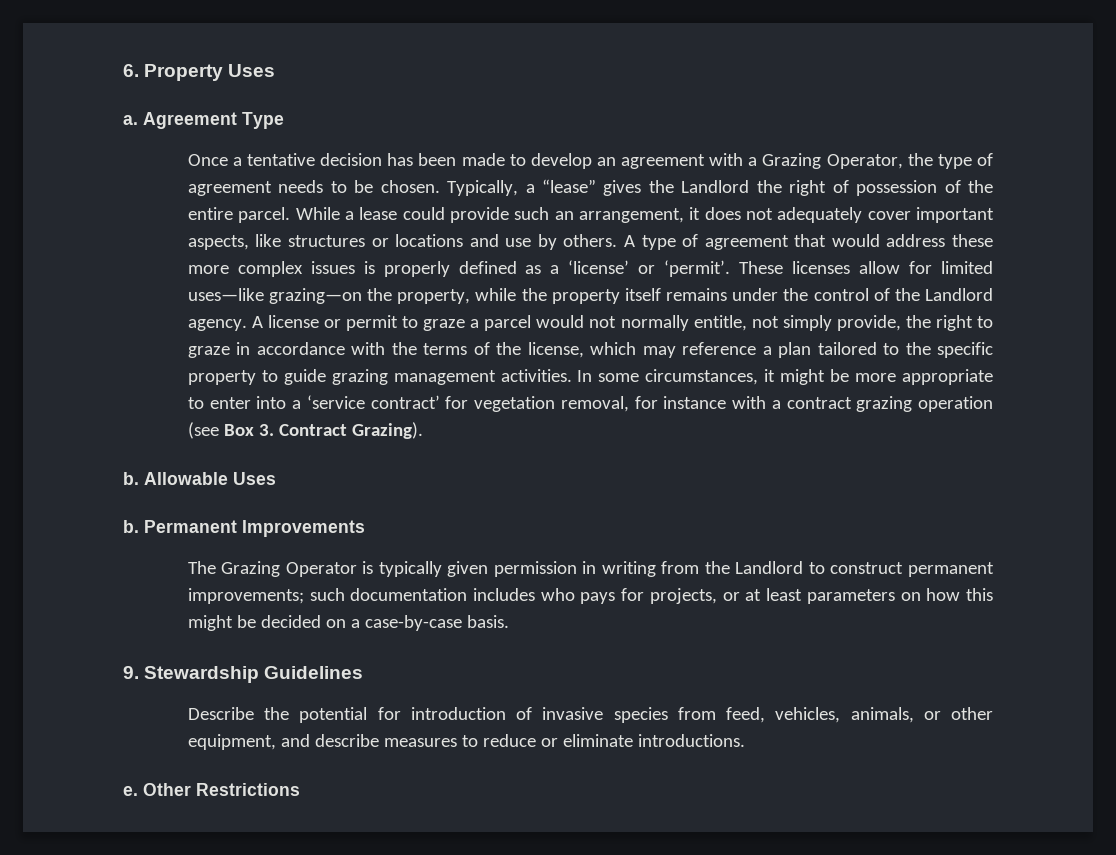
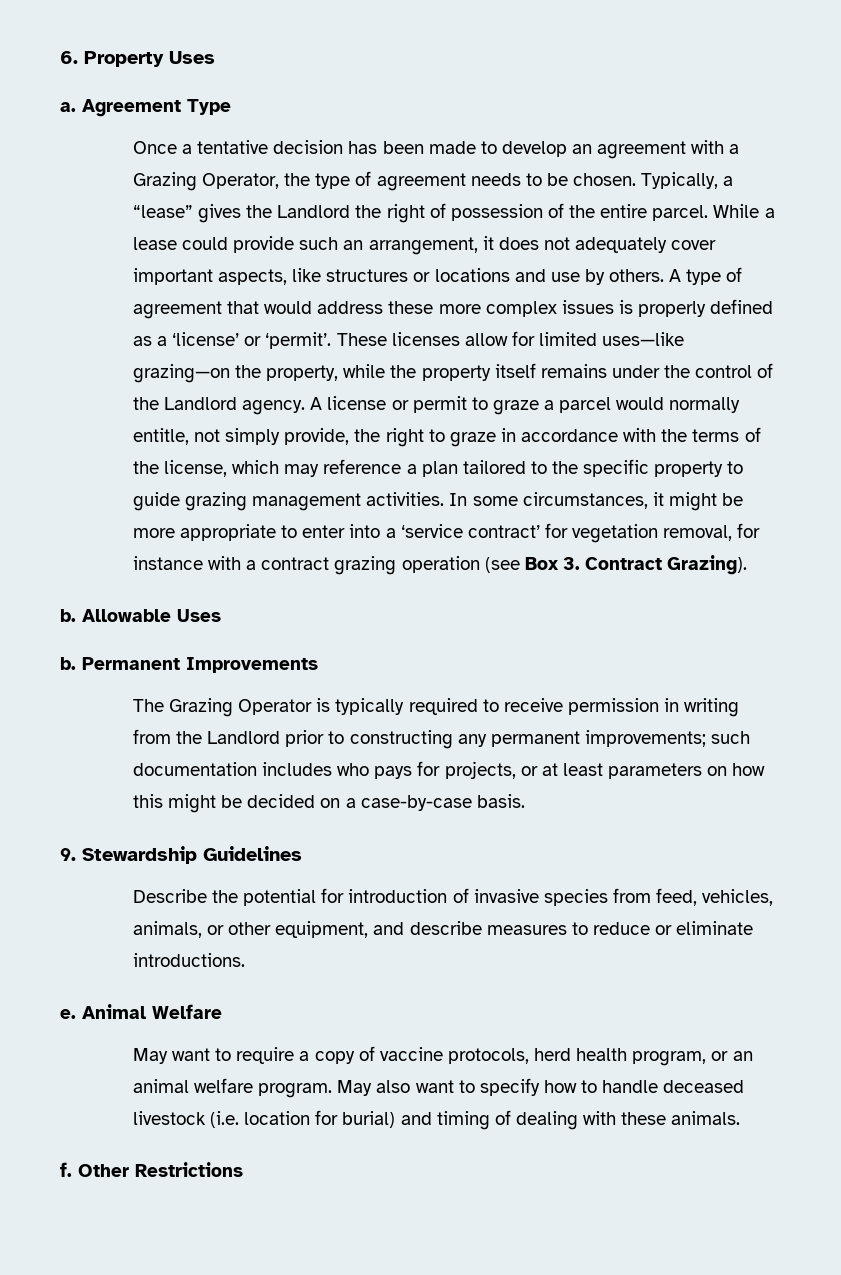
[589,316,617,328] not -> (665, 403) none
[447,561,489,577] given -> [408,698,563,715] required to receive
[808,562,904,574] to construct -> [285,730,487,749] prior to constructing any
(138, 791) none -> [82,1004,222,1019] [132,1046,753,1066] [132,1078,745,1098] [132,1110,741,1130] [60,1162,72,1177] Animal Welfare // May want to require a copy of vaccine protocols, herd health program, or an animal welfare program. May also want to specify how to handle deceased livestock (i.e. location for burial) and timing of dealing with these animals. // f.

